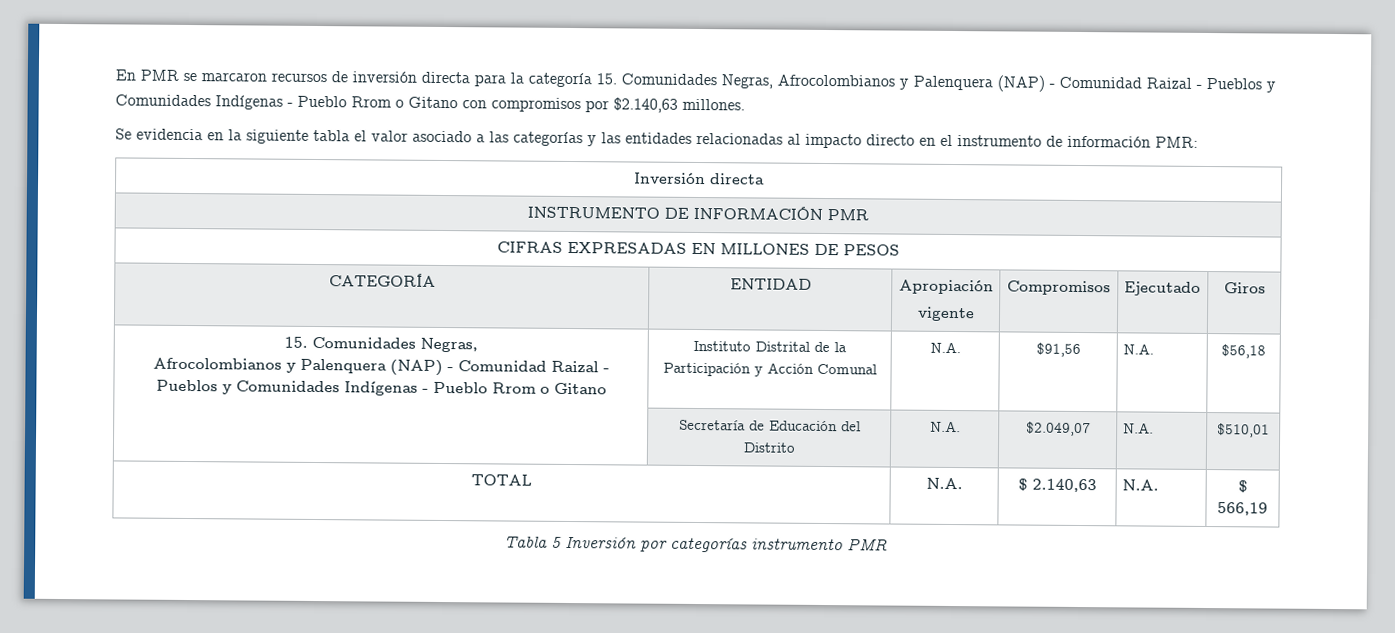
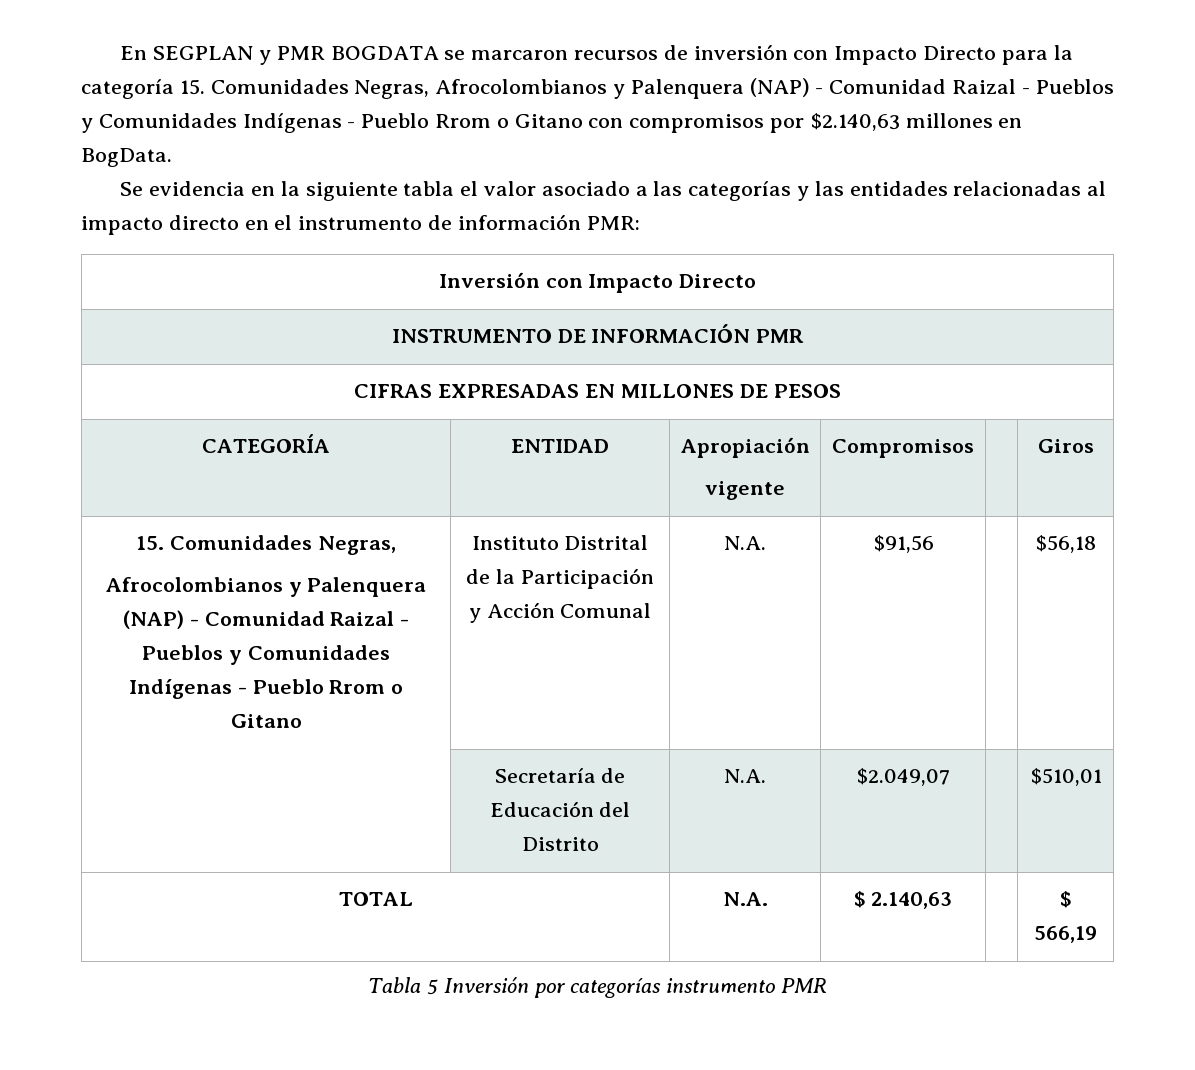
[140,69,179,81] PMR -> [153,46,439,65] SEGPLAN y PMR BOGDATA
[421,71,470,84] directa -> [793,46,997,65] con Impacto Directo
[682,98,745,111] millones. -> [905,113,1023,128] [81,148,172,167] millones en BogData.
[710,173,765,185] directa -> [545,274,757,293] con Impacto Directo
[1123,281,1201,296] Ejecutado -> (974, 448) none
[1122,343,1154,355] N.A. -> (934, 544) none
[1122,422,1154,434] N.A. -> (950, 777) none
[1121,479,1159,491] N.A. -> (953, 900) none

